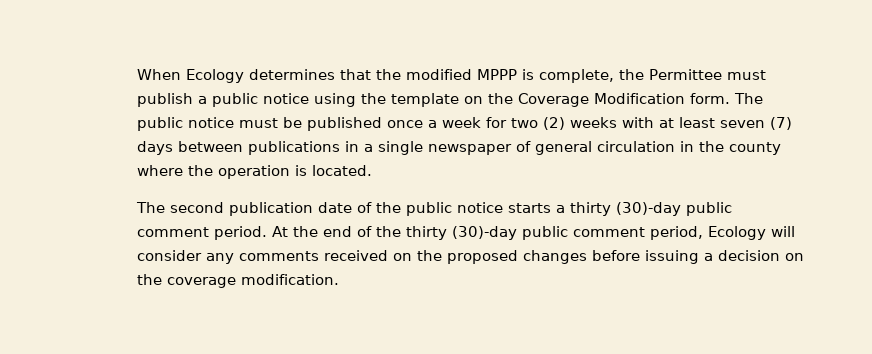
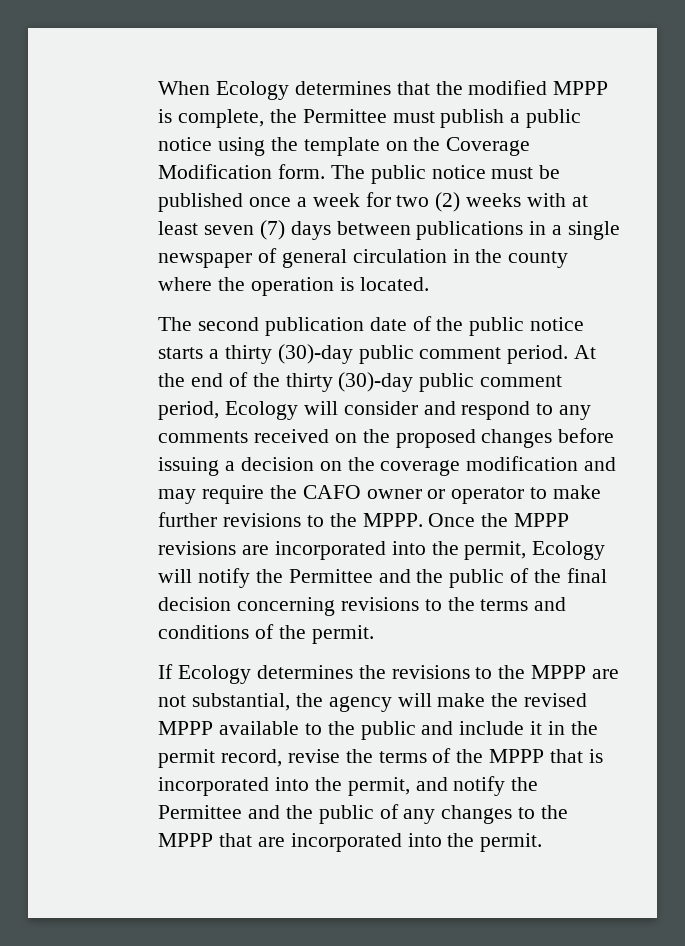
(203, 255) none -> [423,401,554,420] and respond to
[241,274,340,285] modification. -> [466,456,617,471] [158,485,601,504] [158,512,570,527] [158,541,606,560] [158,568,607,588] [158,597,567,616] [158,624,374,644] [158,664,619,684] [158,693,588,712] [158,721,598,740] [158,748,603,768] [158,776,539,796] [158,804,568,824] [158,833,543,852] modification and may require the CAFO owner or operator to make further revisions to the MPPP. Once the MPPP revisions are incorporated into the permit, Ecology will notify the Permittee and the public of the final decision concerning revisions to the terms and conditions of the permit. // If Ecology determines the revisions to the MPPP are not substantial, the agency will make the revised MPPP available to the public and include it in the permit record, revise the terms of the MPPP that is incorporated into the permit, and notify the Permittee and the public of any changes to the MPPP that are incorporated into the permit.

